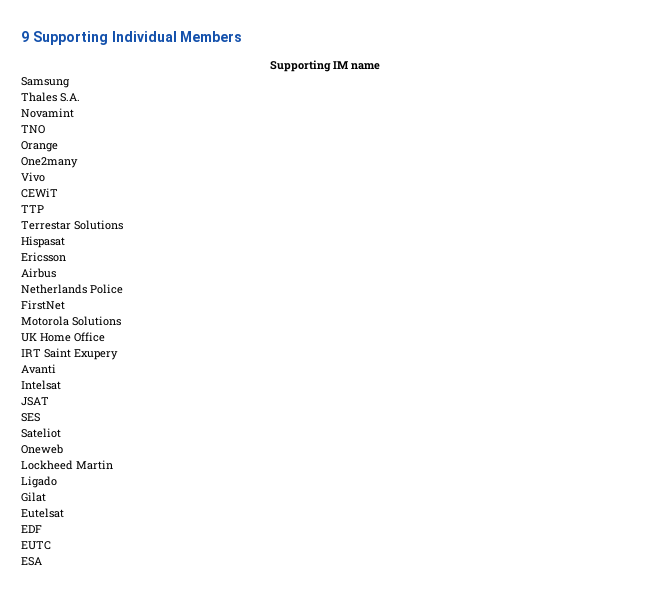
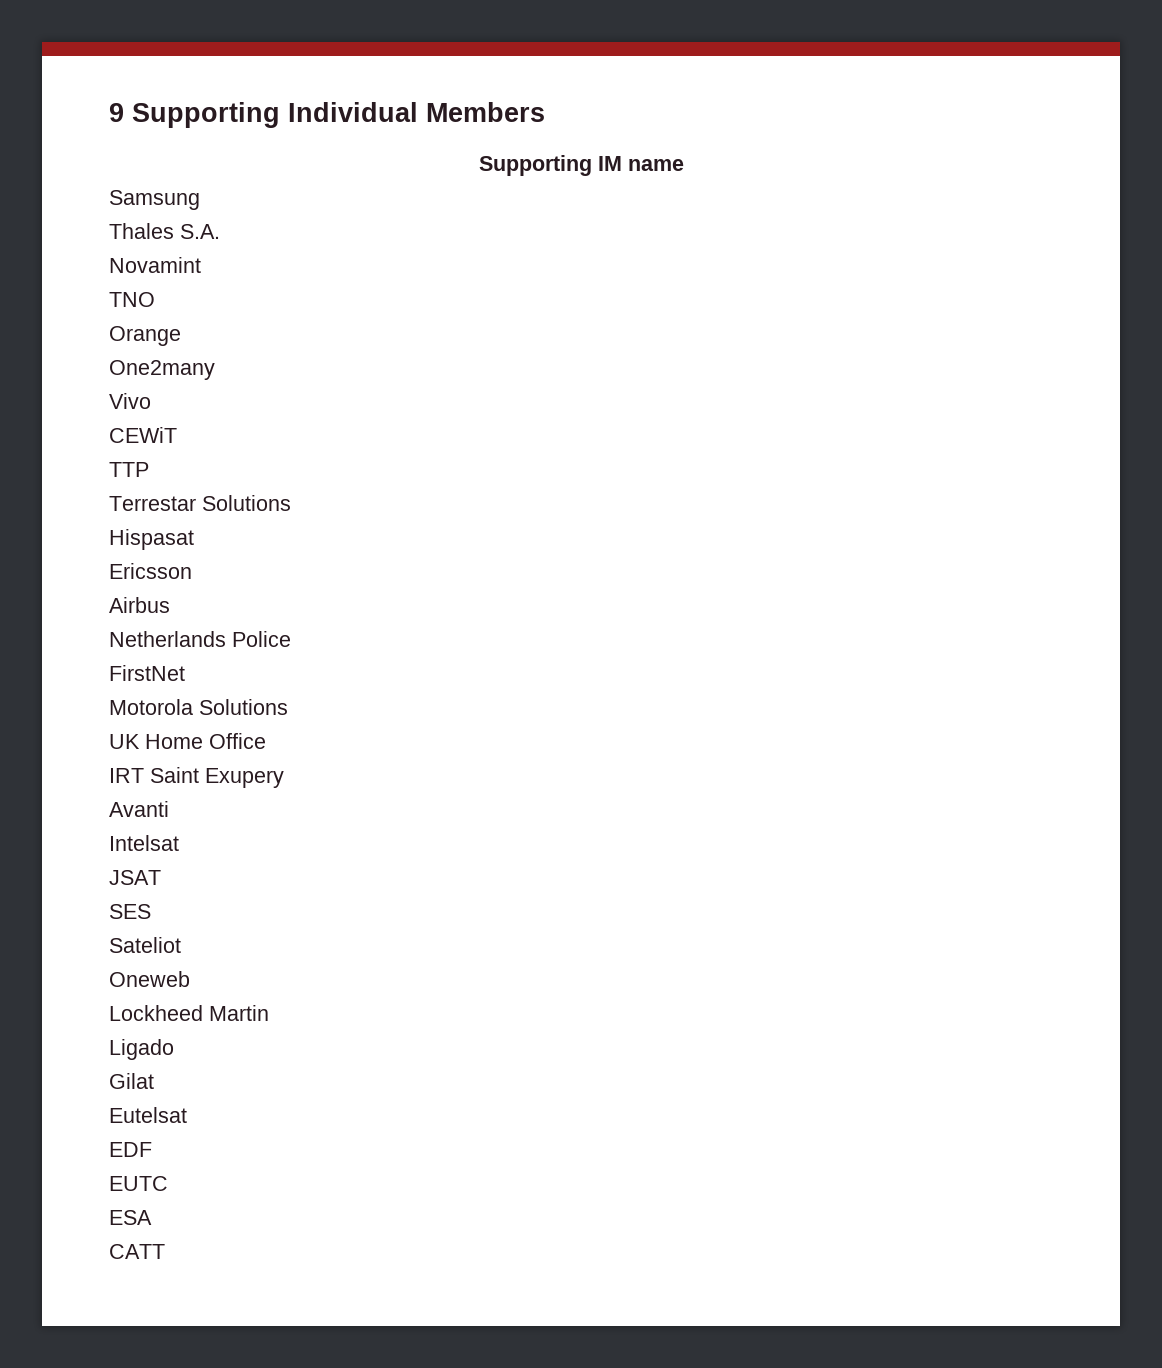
(42, 561) none -> [109,1244,165,1259] // CATT

